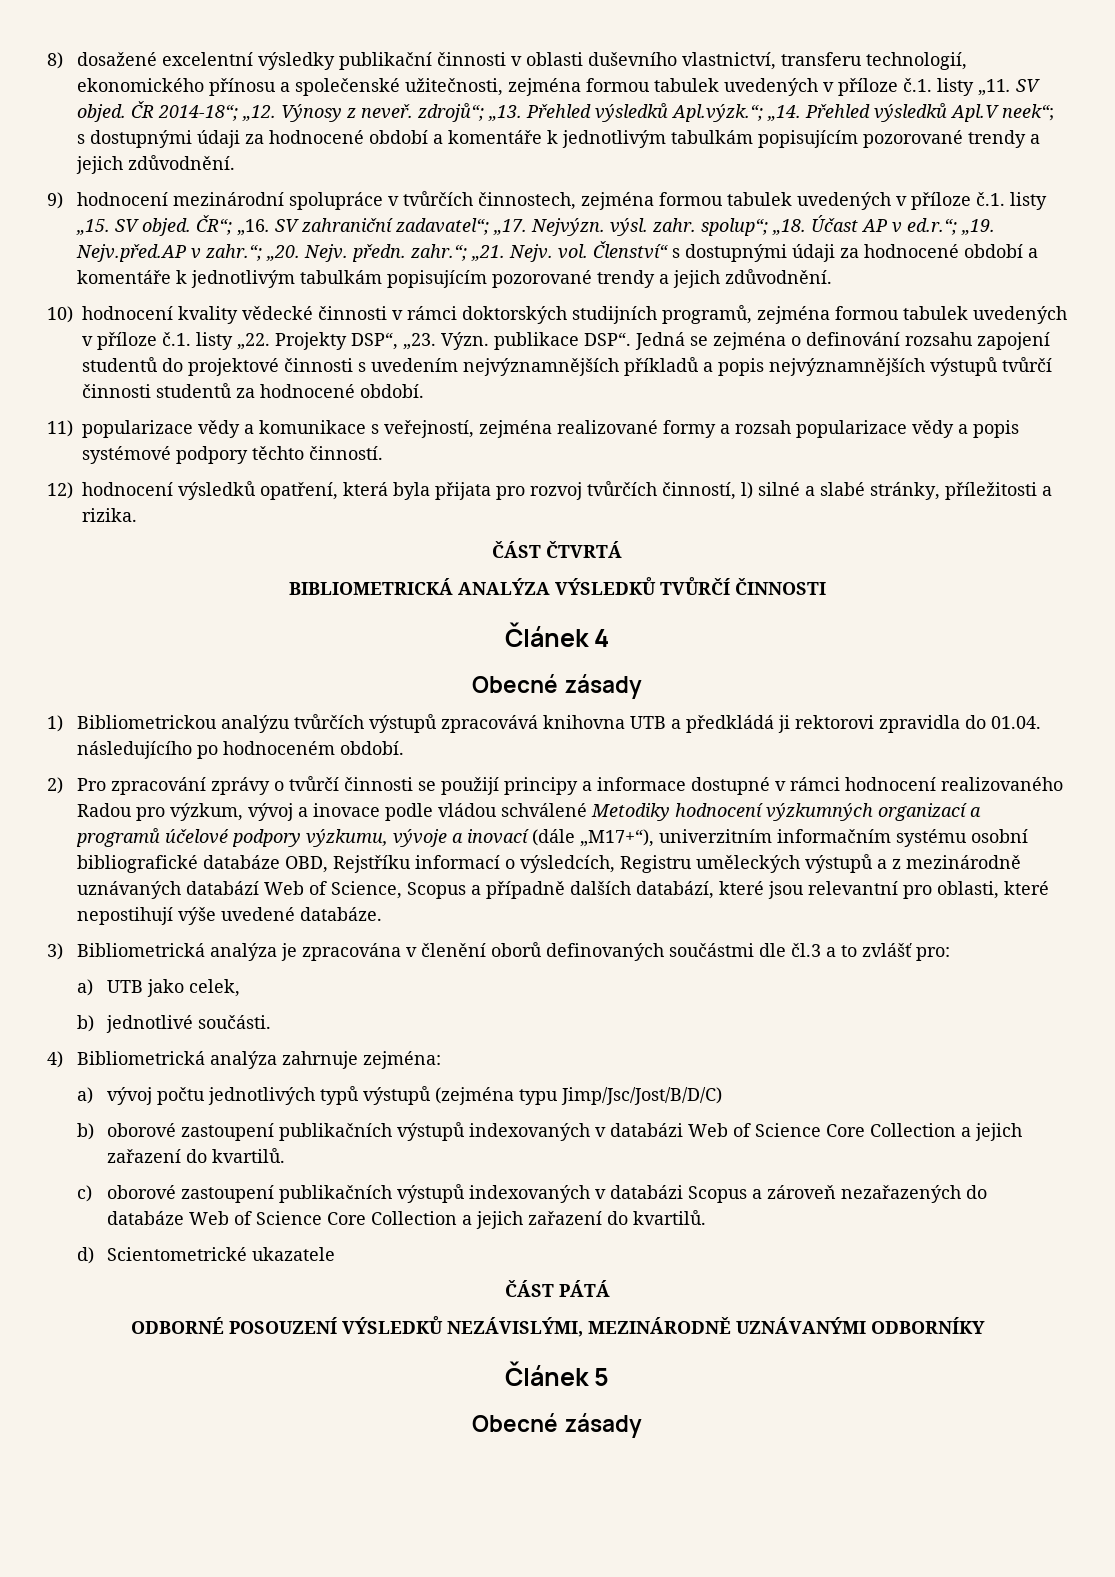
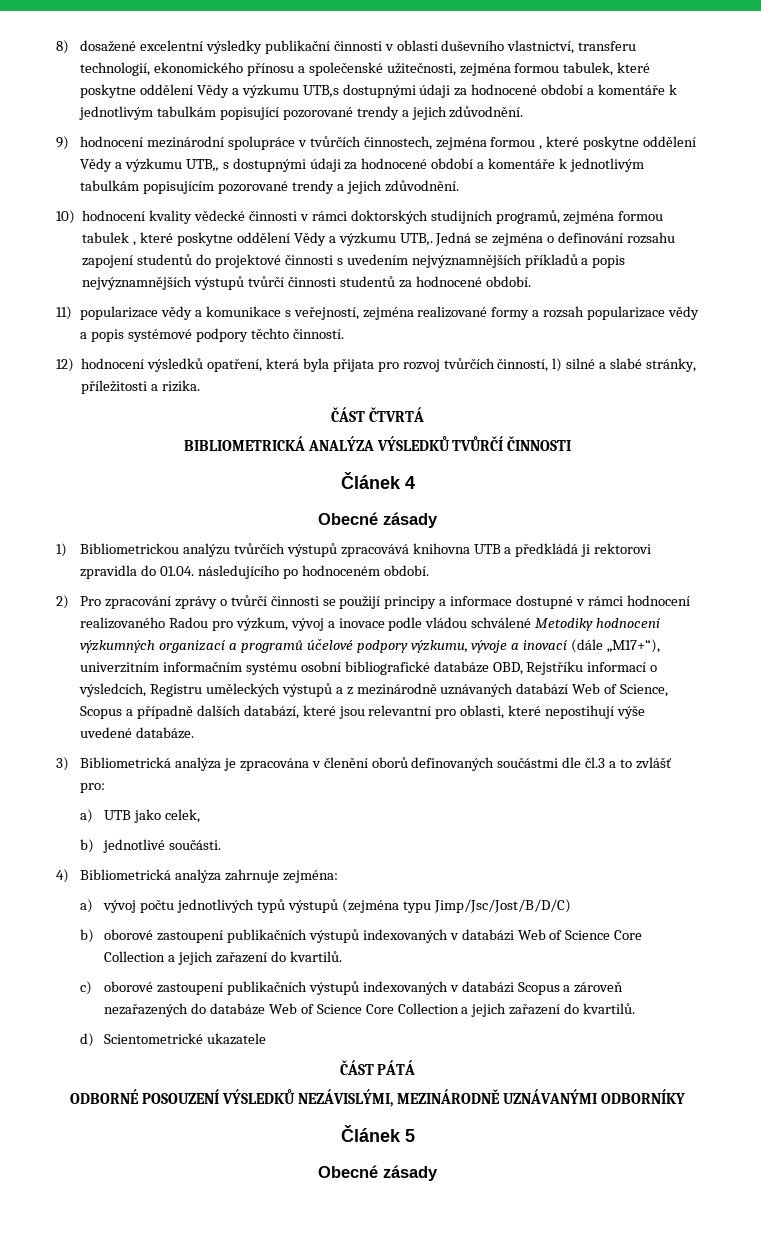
[654,78,1041,96] [77,101,1055,122] [77,134,86,144] tabulek uvedených v příloze č.1. listy „11. SV objed. ČR 2014-18“; „12. Výnosy z neveř. zdrojů“; „13. Přehled výsledků Apl.výzk.“; „14. Přehled výsledků Apl.V neek“; s -> [563,62,651,76] [80,84,339,98] tabulek, které poskytne oddělení Vědy a výzkumu UTB,s
[758,130,859,148] popisujícím -> [219,107,279,120] popisující
[727,192,1048,210] [76,215,996,236] [76,241,669,262] tabulek uvedených v příloze č.1. listy „15. SV objed. ČR“; „16. SV zahraniční zadavatel“; „17. Nejvýzn. výsl. zahr. spolup“; „18. Účast AP v ed.r.“; „19. Nejv.před.AP v zahr.“; „20. Nejv. předn. zahr.“; „21. Nejv. vol. Členství“ -> [539,136,697,150] [80,158,219,172] , které poskytne oddělení Vědy a výzkumu UTB,,
[973,306,1067,324] [82,332,631,350] uvedených v příloze č.1. listy „22. Projekty DSP“, „23. Význ. publikace DSP“. -> [133,232,433,246] , které poskytne oddělení Vědy a výzkumu UTB,.

